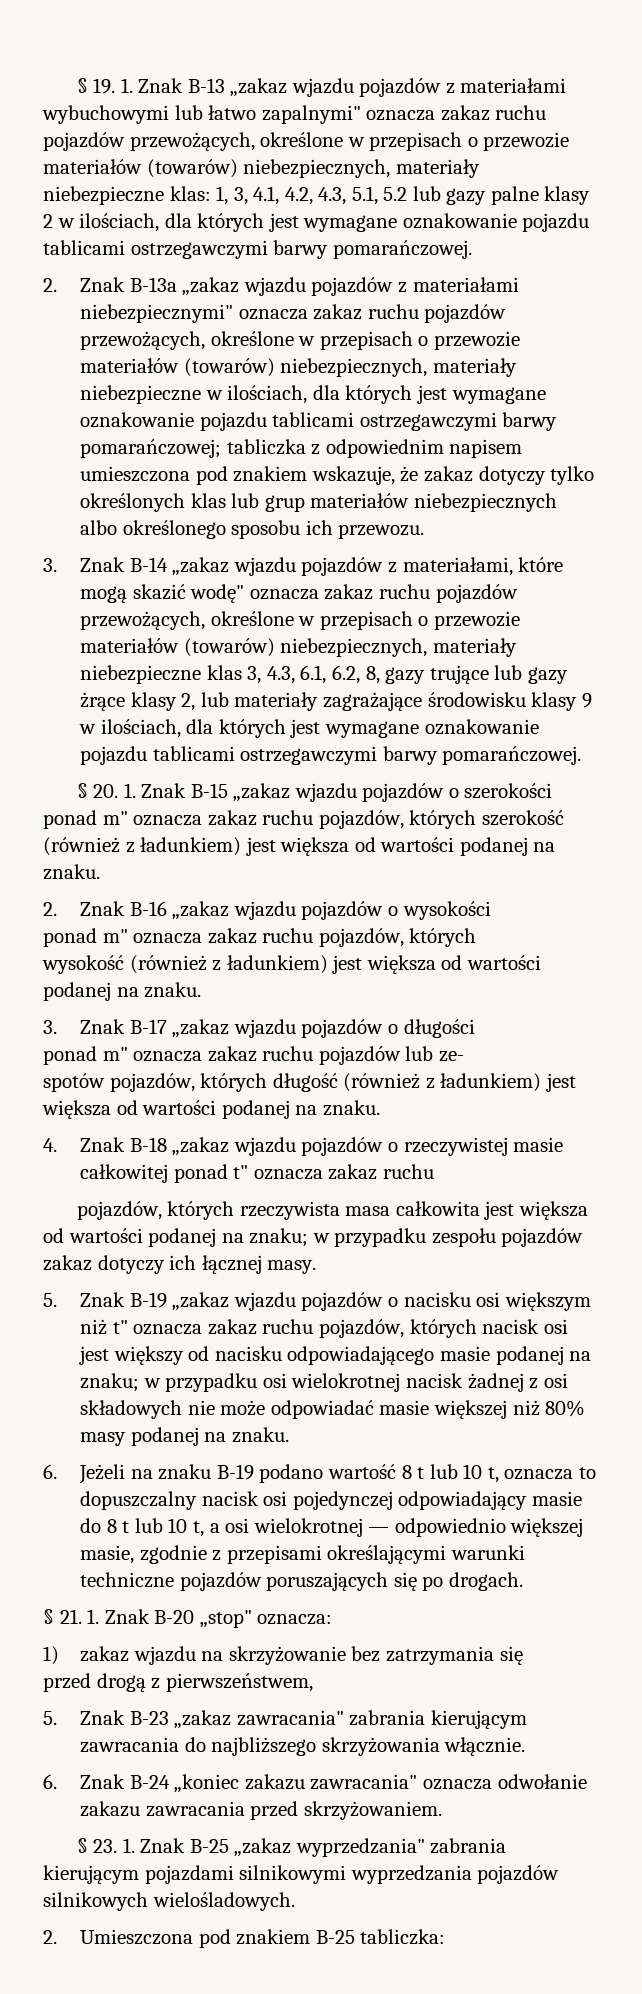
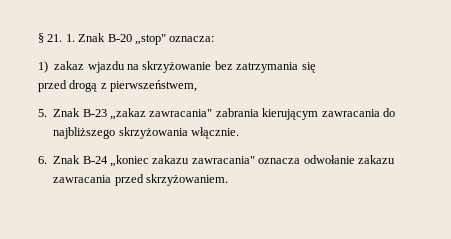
[76,78,567,97] [42,105,547,124] [43,132,570,151] [43,159,480,178] [43,186,591,205] [43,213,590,232] [43,240,472,259] [43,277,519,296] [80,304,507,323] [80,331,520,350] [80,358,517,377] [80,385,546,404] [80,412,558,431] [80,439,523,458] [80,466,595,485] [80,493,557,512] [80,520,425,539] [43,557,564,576] [80,584,518,603] [80,611,520,630] [80,638,517,657] [80,665,568,684] [80,692,592,711] [79,719,539,738] [80,746,582,765] [76,783,553,802] [43,810,564,829] [43,837,556,856] [43,864,100,880] [43,901,491,920] [43,928,477,947] [42,955,541,974] [43,982,202,1001] [43,1019,475,1038] [43,1046,464,1065] [43,1073,576,1092] [42,1100,380,1119] [43,1137,564,1156] [80,1164,434,1183] [76,1201,588,1220] [43,1228,584,1247] [43,1255,317,1274] [43,1292,591,1311] [80,1319,568,1338] [79,1346,592,1365] [80,1373,568,1392] [80,1400,586,1419] [80,1427,289,1446] [43,1464,596,1484] [80,1491,582,1510] [80,1518,584,1537] [80,1545,525,1564] [80,1572,523,1591] [43,1609,54,1624] § 19. 1. Znak B-13 „zakaz wjazdu pojazdów z materiałami wybuchowymi lub łatwo zapalnymi" oznacza zakaz ruchu pojazdów przewożących, określone w przepisach o przewozie materiałów (towarów) niebezpiecznych, materiały niebezpieczne klas: 1, 3, 4.1, 4.2, 4.3, 5.1, 5.2 lub gazy palne klasy 2 w ilościach, dla których jest wymagane oznakowanie pojazdu tablicami ostrzegawczymi barwy pomarańczowej. // 2. Znak B-13a „zakaz wjazdu pojazdów z materiałami niebezpiecznymi" oznacza zakaz ruchu pojazdów przewożących, określone w przepisach o przewozie materiałów (towarów) niebezpiecznych, materiały niebezpieczne w ilościach, dla których jest wymagane oznakowanie pojazdu tablicami ostrzegawczymi barwy pomarańczowej; tabliczka z odpowiednim napisem umieszczona pod znakiem wskazuje, że zakaz dotyczy tylko określonych klas lub grup materiałów niebezpiecznych albo określonego sposobu ich przewozu. // 3. Znak B-14 „zakaz wjazdu pojazdów z materiałami, które mogą skazić wodę" oznacza zakaz ruchu pojazdów przewożących, określone w przepisach o przewozie materiałów (towarów) niebezpiecznych, materiały niebezpieczne klas 3, 4.3, 6.1, 6.2, 8, gazy trujące lub gazy żrące klasy 2, lub materiały zagrażające środowisku klasy 9 w ilościach, dla których jest wymagane oznakowanie pojazdu tablicami ostrzegawczymi barwy pomarańczowej. // § 20. 1. Znak B-15 „zakaz wjazdu pojazdów o szerokości ponad m" oznacza zakaz ruchu pojazdów, których szerokość (również z ładunkiem) jest większa od wartości podanej na znaku. // 2. Znak B-16 „zakaz wjazdu pojazdów o wysokości // ponad m" oznacza zakaz ruchu pojazdów, których // wysokość (również z ładunkiem) jest większa od wartości podanej na znaku. // 3. Znak B-17 „zakaz wjazdu pojazdów o długości // ponad m" oznacza zakaz ruchu pojazdów lub ze- // spotów pojazdów, których długość (również z ładunkiem) jest większa od wartości podanej na znaku. // 4. Znak B-18 „zakaz wjazdu pojazdów o rzeczywistej masie całkowitej ponad t" oznacza zakaz ruchu // pojazdów, których rzeczywista masa całkowita jest większa od wartości podanej na znaku; w przypadku zespołu pojazdów zakaz dotyczy ich łącznej masy. // 5. Znak B-19 „zakaz wjazdu pojazdów o nacisku osi większym niż t" oznacza zakaz ruchu pojazdów, których nacisk osi jest większy od nacisku odpowiadającego masie podanej na znaku; w przypadku osi wielokrotnej nacisk żadnej z osi składowych nie może odpowiadać masie większej niż 80% masy podanej na znaku. // 6. Jeżeli na znaku B-19 podano wartość 8 t lub 10 t, oznacza to dopuszczalny nacisk osi pojedynczej odpowiadający masie do 8 t lub 10 t, a osi wielokrotnej — odpowiednio większej masie, zgodnie z przepisami określającymi warunki techniczne pojazdów poruszających się po drogach. // § -> [38,33,44,43] §
[76,1838,507,1857] [43,1865,560,1884] [43,1892,295,1911] [43,1929,446,1948] // § 23. 1. Znak B-25 „zakaz wyprzedzania" zabrania kierującym pojazdami silnikowymi wyprzedzania pojazdów silnikowych wielośladowych. // 2. Umieszczona pod znakiem B-25 tabliczka: -> (228, 180) none

